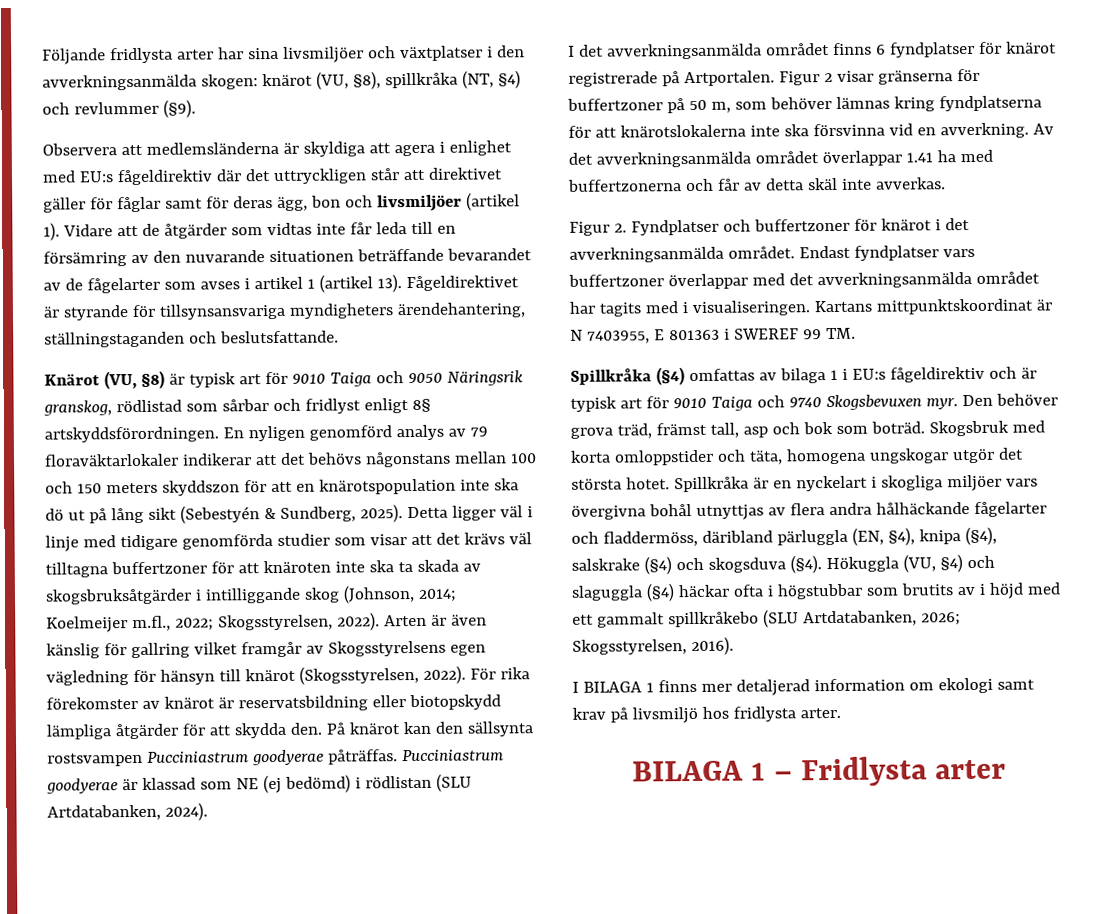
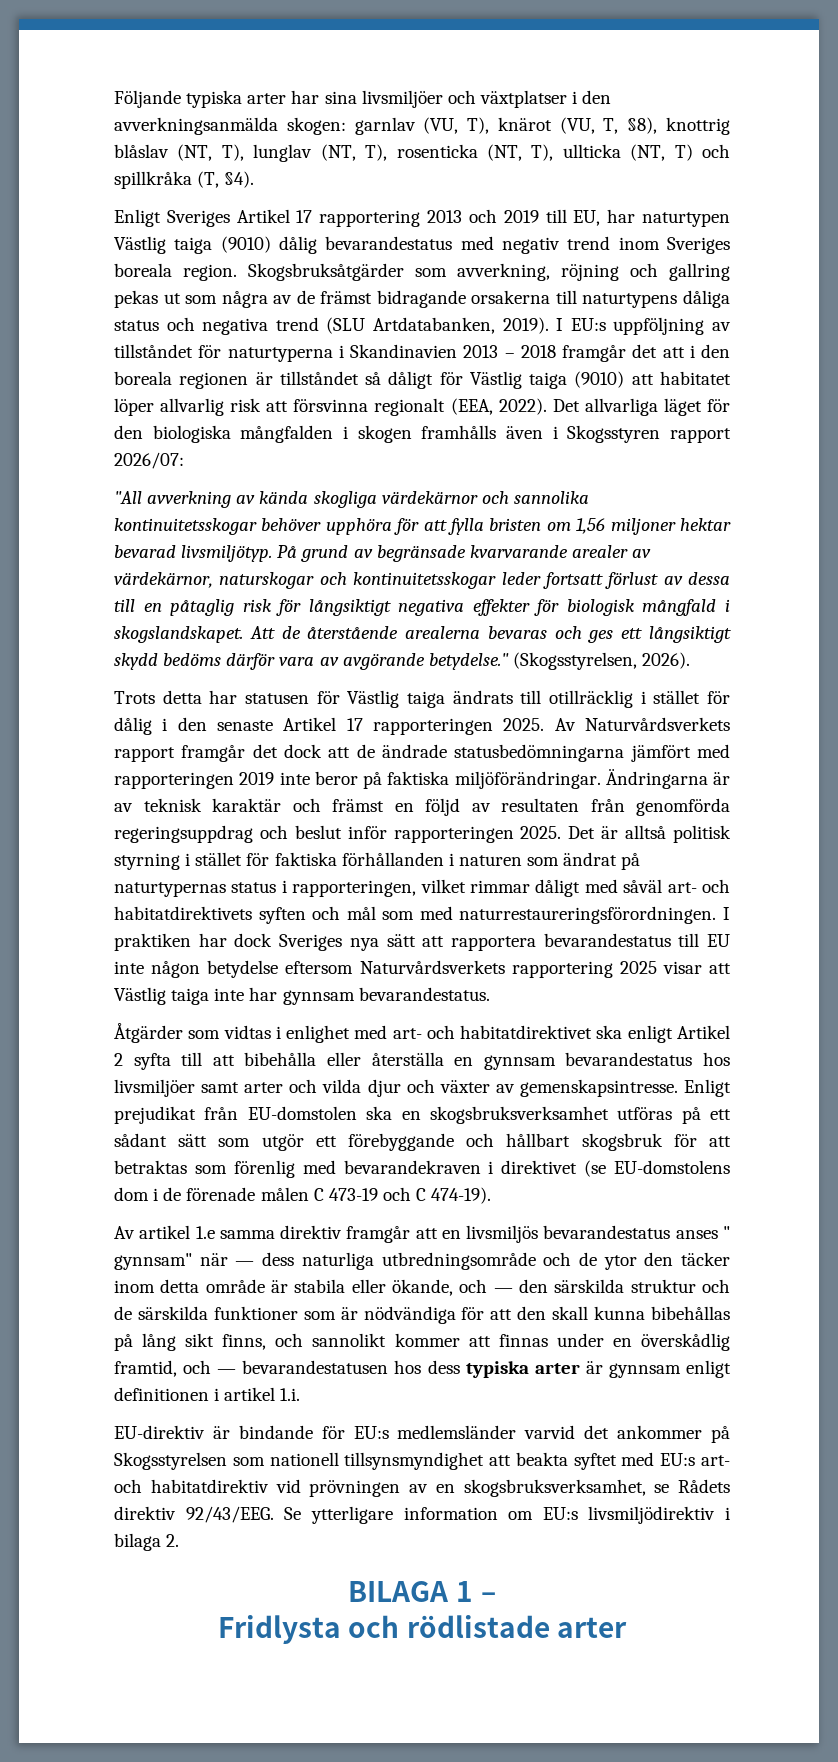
[109,47,173,64] fridlysta -> [186,90,243,108] typiska
[261,70,521,90] [42,99,196,118] [42,140,512,157] [42,167,503,186] [43,192,520,213] [43,221,456,241] [43,248,532,267] [43,274,519,294] [43,302,525,321] [44,330,339,348] [44,370,523,390] [43,398,431,416] [44,424,488,443] [44,451,537,468] [45,478,519,496] [45,504,533,524] [45,532,532,552] [45,559,481,578] [45,585,457,605] [46,612,487,633] [46,640,486,659] [46,665,530,686] [46,694,501,712] [46,721,533,740] [47,749,504,767] [46,773,472,794] [47,802,208,821] [568,41,1057,60] [568,68,980,87] [567,95,1042,114] [568,122,1054,139] [568,149,993,168] [568,177,946,192] [569,218,970,236] [569,245,975,263] [568,271,1040,290] [569,298,1052,317] [570,327,856,344] [570,366,1037,386] [570,393,1058,412] [570,420,1045,439] [570,447,1024,466] [571,474,1038,493] [571,501,1047,520] [571,526,997,547] [571,554,995,575] [571,582,1060,602] [572,609,961,628] [572,636,734,656] [572,677,1035,696] [572,706,841,724] knärot (VU, §8), spillkråka (NT, §4) och revlummer (§9). // Observera att medlemsländerna är skyldiga att agera i enlighet med EU:s fågeldirektiv där det uttryckligen står att direktivet gäller för fåglar samt för deras ägg, bon och livsmiljöer (artikel 1). Vidare att de åtgärder som vidtas inte får leda till en försämring av den nuvarande situationen beträffande bevarandet av de fågelarter som avses i artikel 1 (artikel 13). Fågeldirektivet är styrande för tillsynsansvariga myndigheters ärendehantering, ställningstaganden och beslutsfattande. // Knärot (VU, §8) är typisk art för 9010 Taiga och 9050 Näringsrik granskog, rödlistad som sårbar och fridlyst enligt 8§ artskyddsförordningen. En nyligen genomförd analys av 79 floraväktarlokaler indikerar att det behövs någonstans mellan 100 och 150 meters skyddszon för att en knärotspopulation inte ska dö ut på lång sikt (Sebestyén & Sundberg, 2025). Detta ligger väl i linje med tidigare genomförda studier som visar att det krävs väl tilltagna buffertzoner för att knäroten inte ska ta skada av skogsbruksåtgärder i intilliggande skog (Johnson, 2014; Koelmeijer m.fl., 2022; Skogsstyrelsen, 2022). Arten är även känslig för gallring vilket framgår av Skogsstyrelsens egen vägledning för hänsyn till knärot (Skogsstyrelsen, 2022). För rika förekomster av knärot är reservatsbildning eller biotopskydd lämpliga åtgärder för att skydda den. På knärot kan den sällsynta rostsvampen Pucciniastrum goodyerae påträffas. Pucciniastrum goodyerae är klassad som NE (ej bedömd) i rödlistan (SLU Artdatabanken, 2024). // I det avverkningsanmälda området finns 6 fyndplatser för knärot registrerade på Artportalen. Figur 2 visar gränserna för buffertzoner på 50 m, som behöver lämnas kring fyndplatserna för att knärotslokalerna inte ska försvinna vid en avverkning. Av det avverkningsanmälda området överlappar 1.41 ha med buffertzonerna och får av detta skäl inte avverkas. // Figur 2. Fyndplatser och buffertzoner för knärot i det avverkningsanmälda området. Endast fyndplatser vars buffertzoner överlappar med det avverkningsanmälda området har tagits med i visualiseringen. Kartans mittpunktskoordinat är N 7403955, E 801363 i SWEREF 99 TM. // Spillkråka (§4) omfattas av bilaga 1 i EU:s fågeldirektiv och är typisk art för 9010 Taiga och 9740 Skogsbevuxen myr. Den behöver grova träd, främst tall, asp och bok som boträd. Skogsbruk med korta omloppstider och täta, homogena ungskogar utgör det största hotet. Spillkråka är en nyckelart i skogliga miljöer vars övergivna bohål utnyttjas av flera andra hålhäckande fågelarter och fladdermöss, däribland pärluggla (EN, §4), knipa (§4), salskrake (§4) och skogsduva (§4). Hökuggla (VU, §4) och slaguggla (§4) häckar ofta i högstubbar som brutits av i höjd med ett gammalt spillkråkebo (SLU Artdatabanken, 2026; Skogsstyrelsen, 2016). // I BILAGA 1 finns mer detaljerad information om ekologi samt krav på livsmiljö hos fridlysta arter. -> [354,117,730,135] [114,144,730,162] [114,171,255,189] [114,209,730,227] [114,236,730,254] [114,263,730,281] [114,290,730,308] [114,317,732,335] [114,344,730,362] [114,371,731,389] [114,398,731,416] [114,425,732,443] [114,452,184,469] [114,491,589,508] [114,518,731,535] [114,545,652,562] [114,572,730,589] [114,599,730,616] [114,626,731,643] [114,652,691,670] [114,690,730,708] [114,717,730,735] [114,744,731,762] [114,769,730,789] [114,798,730,816] [114,825,731,843] [114,852,641,870] [114,879,730,897] [114,906,730,924] [114,933,731,951] [114,960,731,978] [114,987,490,1005] [114,1023,730,1043] [114,1052,731,1070] [114,1079,732,1097] [114,1106,731,1124] [114,1133,732,1151] [114,1160,730,1178] [114,1187,492,1204] [114,1225,730,1243] [114,1252,731,1270] [114,1279,730,1296] [114,1306,731,1324] [114,1333,730,1351] [114,1360,732,1378] [114,1387,301,1401] [114,1425,731,1443] [114,1452,730,1470] [114,1479,730,1497] [114,1506,730,1524] [114,1533,180,1551] garnlav (VU, T), knärot (VU, T, §8), knottrig blåslav (NT, T), lunglav (NT, T), rosenticka (NT, T), ullticka (NT, T) och spillkråka (T, §4). // Enligt Sveriges Artikel 17 rapportering 2013 och 2019 till EU, har naturtypen Västlig taiga (9010) dålig bevarandestatus med negativ trend inom Sveriges boreala region. Skogsbruksåtgärder som avverkning, röjning och gallring pekas ut som några av de främst bidragande orsakerna till naturtypens dåliga status och negativa trend (SLU Artdatabanken, 2019). I EU:s uppföljning av tillståndet för naturtyperna i Skandinavien 2013 – 2018 framgår det att i den boreala regionen är tillståndet så dåligt för Västlig taiga (9010) att habitatet löper allvarlig risk att försvinna regionalt (EEA, 2022). Det allvarliga läget för den biologiska mångfalden i skogen framhålls även i Skogsstyren rapport 2026/07: // "All avverkning av kända skogliga värdekärnor och sannolika kontinuitetsskogar behöver upphöra för att fylla bristen om 1,56 miljoner hektar bevarad livsmiljötyp. På grund av begränsade kvarvarande arealer av värdekärnor, naturskogar och kontinuitetsskogar leder fortsatt förlust av dessa till en påtaglig risk för långsiktigt negativa effekter för biologisk mångfald i skogslandskapet. Att de återstående arealerna bevaras och ges ett långsiktigt skydd bedöms därför vara av avgörande betydelse." (Skogsstyrelsen, 2026). // Trots detta har statusen för Västlig taiga ändrats till otillräcklig i stället för dålig i den senaste Artikel 17 rapporteringen 2025. Av Naturvårdsverkets rapport framgår det dock att de ändrade statusbedömningarna jämfört med rapporteringen 2019 inte beror på faktiska miljöförändringar. Ändringarna är av teknisk karaktär och främst en följd av resultaten från genomförda regeringsuppdrag och beslut inför rapporteringen 2025. Det är alltså politisk styrning i stället för faktiska förhållanden i naturen som ändrat på naturtypernas status i rapporteringen, vilket rimmar dåligt med såväl art- och habitatdirektivets syften och mål som med naturrestaureringsförordningen. I praktiken har dock Sveriges nya sätt att rapportera bevarandestatus till EU inte någon betydelse eftersom Naturvårdsverkets rapportering 2025 visar att Västlig taiga inte har gynnsam bevarandestatus. // Åtgärder som vidtas i enlighet med art- och habitatdirektivet ska enligt Artikel 2 syfta till att bibehålla eller återställa en gynnsam bevarandestatus hos livsmiljöer samt arter och vilda djur och växter av gemenskapsintresse. Enligt prejudikat från EU-domstolen ska en skogsbruksverksamhet utföras på ett sådant sätt som utgör ett förebyggande och hållbart skogsbruk för att betraktas som förenlig med bevarandekraven i direktivet (se EU-domstolens dom i de förenade målen C 473-19 och C 474-19). // Av artikel 1.e samma direktiv framgår att en livsmiljös bevarandestatus anses " gynnsam" när — dess naturliga utbredningsområde och de ytor den täcker inom detta område är stabila eller ökande, och — den särskilda struktur och de särskilda funktioner som är nödvändiga för att den skall kunna bibehållas på lång sikt finns, och sannolikt kommer att finnas under en överskådlig framtid, och — bevarandestatusen hos dess typiska arter är gynnsam enligt definitionen i artikel 1.i. // EU-direktiv är bindande för EU:s medlemsländer varvid det ankommer på Skogsstyrelsen som nationell tillsynsmyndighet att beakta syftet med EU:s art- och habitatdirektiv vid prövningen av en skogsbruksverksamhet, se Rådets direktiv 92/43/EEG. Se ytterligare information om EU:s livsmiljödirektiv i bilaga 2.
[800,756,927,787] Fridlysta -> [217,1615,550,1644] // Fridlysta och rödlistade

